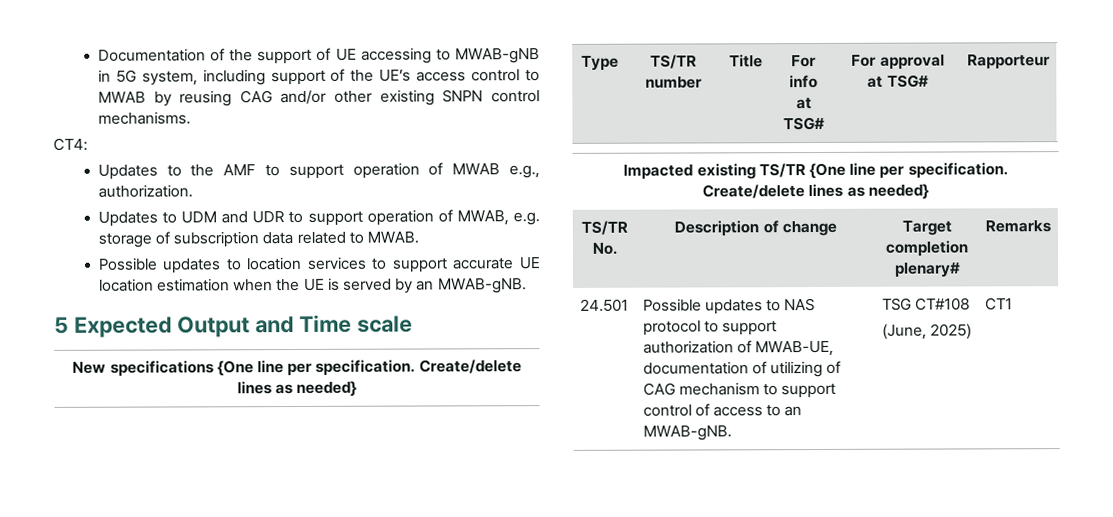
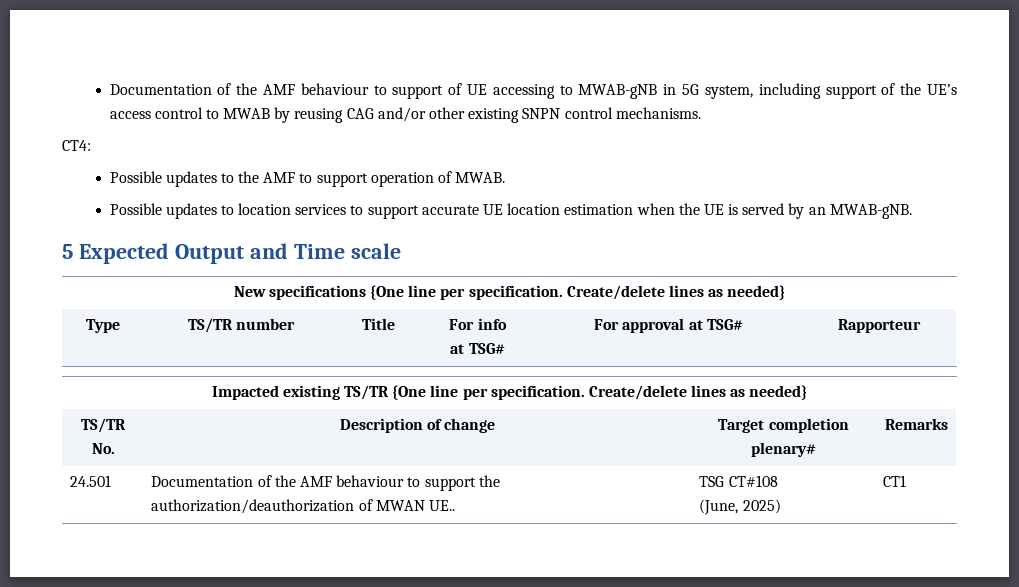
[97,48,254,62] Documentation of the -> [109,83,387,95] Documentation of the AMF behaviour to
[97,164,158,180] Updates -> [109,171,217,187] Possible updates
[452,163,540,179] [97,184,193,198] [97,209,541,227] [97,231,364,248] MWAB e.g., authorization. // Updates to UDM and UDR to support operation of MWAB, e.g. storage of subscription data related to -> (452, 177) none
[642,298,816,315] [642,320,778,336] [642,340,835,357] [642,360,842,378] [642,382,837,399] [642,403,803,417] [642,425,732,441] Possible updates to NAS protocol to support authorization of MWAB-UE, documentation of utilizing of CAG mechanism to support control of access to an MWAB-gNB. -> [151,475,500,491] [151,499,455,514] Documentation of the AMF behaviour to support the authorization/deauthorization of MWAN UE..

